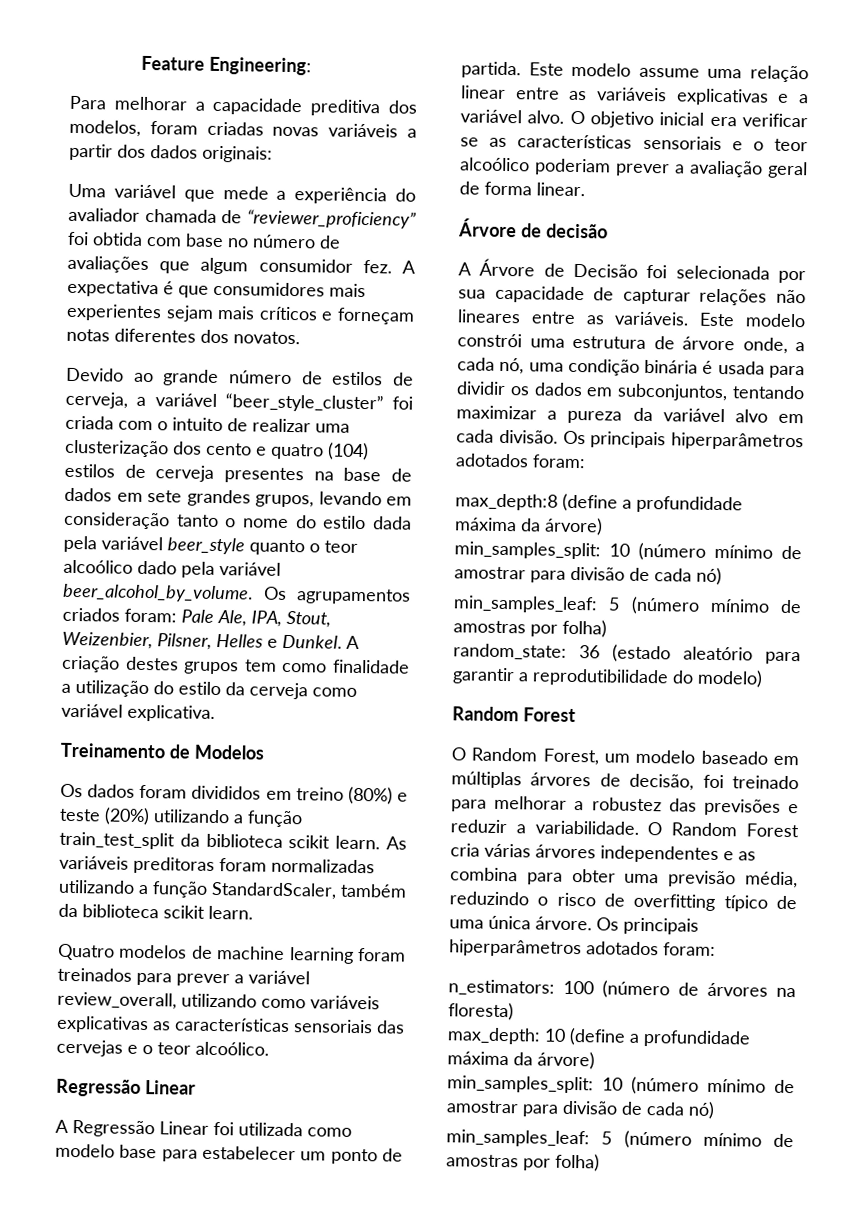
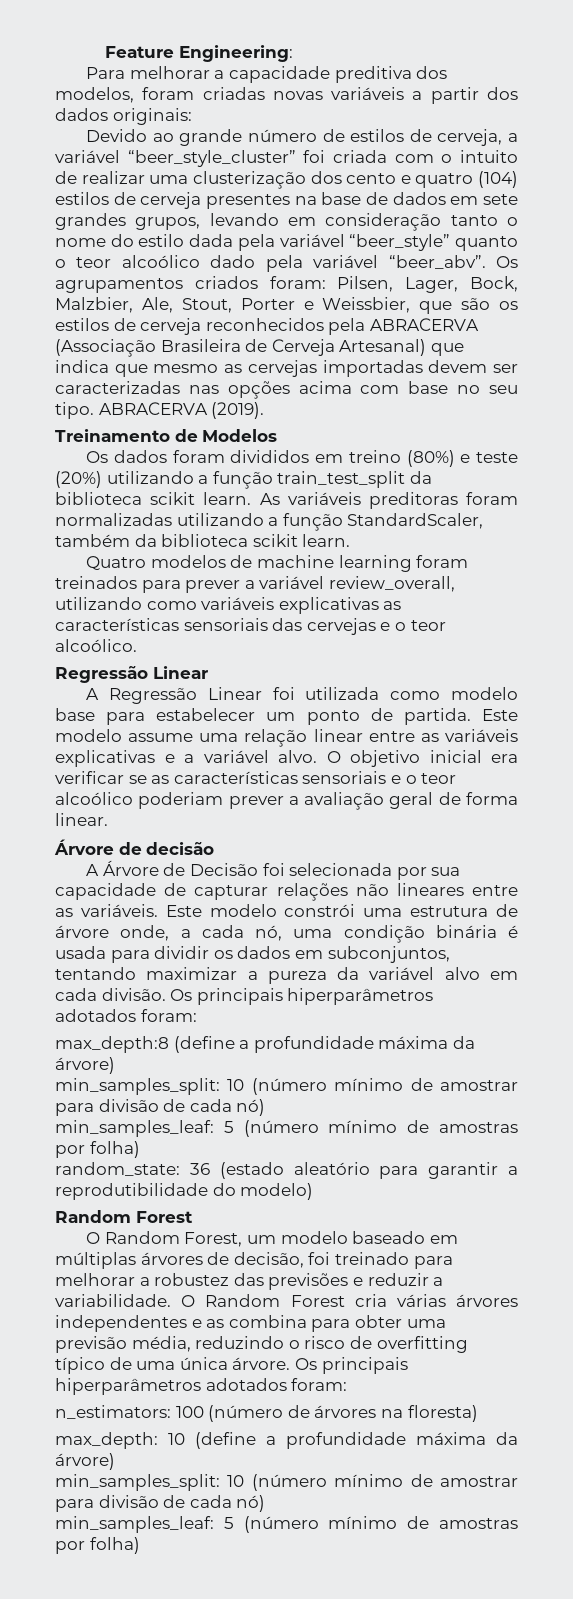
[68,183,417,205] [68,207,417,229] [67,231,341,249] [67,255,416,275] [67,279,366,298] [66,303,415,325] [66,328,300,345] // Uma variável que mede a experiência do avaliador chamada de “reviewer_proficiency” foi obtida com base no número de avaliações que algum consumidor fez. A expectativa é que consumidores mais experientes sejam mais críticos e forneçam notas diferentes dos novatos. -> (192, 116) none
[167,537,245,555] beer_style -> [349,234,451,251] “beer_style”
[63,583,253,603] beer_alcohol_by_volume. -> [388,255,486,269] “beer_abv”.
[181,609,331,628] [62,631,360,650] [61,655,410,675] [61,680,357,700] [61,703,215,722] Pale Ale, IPA, Stout, Weizenbier, Pilsner, Helles e Dunkel. A criação destes grupos tem como finalidade a utilização do estilo da cerveja como variável explicativa. -> [337,276,518,293] [55,297,518,314] [55,318,479,335] [55,339,464,357] [55,360,518,377] [55,381,518,399] [55,402,265,419] Pilsen, Lager, Bock, Malzbier, Ale, Stout, Porter e Weissbier, que são os estilos de cerveja reconhecidos pela ABRACERVA (Associação Brasileira de Cerveja Artesanal) que indica que mesmo as cervejas importadas devem ser caracterizadas nas opções acima com base no seu tipo. ABRACERVA (2019).

